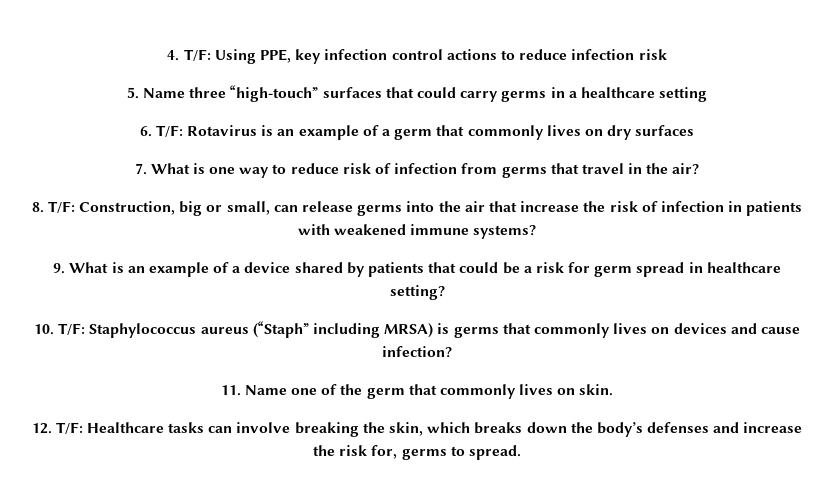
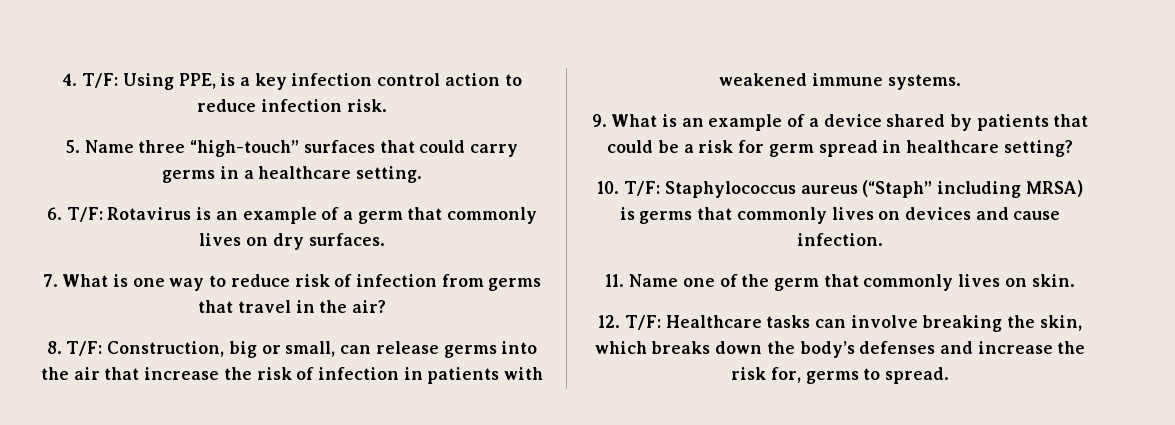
(292, 56) none -> [220,73,250,86] is a
[446,49,497,60] actions -> [444,73,500,86] action
[638,49,667,60] risk -> [346,99,387,112] risk.
[659,87,708,102] setting -> [355,166,422,183] setting.
[635,125,695,136] surfaces -> [308,233,385,246] surfaces.
[473,225,537,239] systems? -> [887,74,961,90] systems.
[382,346,452,358] infection? -> [797,233,883,246] infection.

